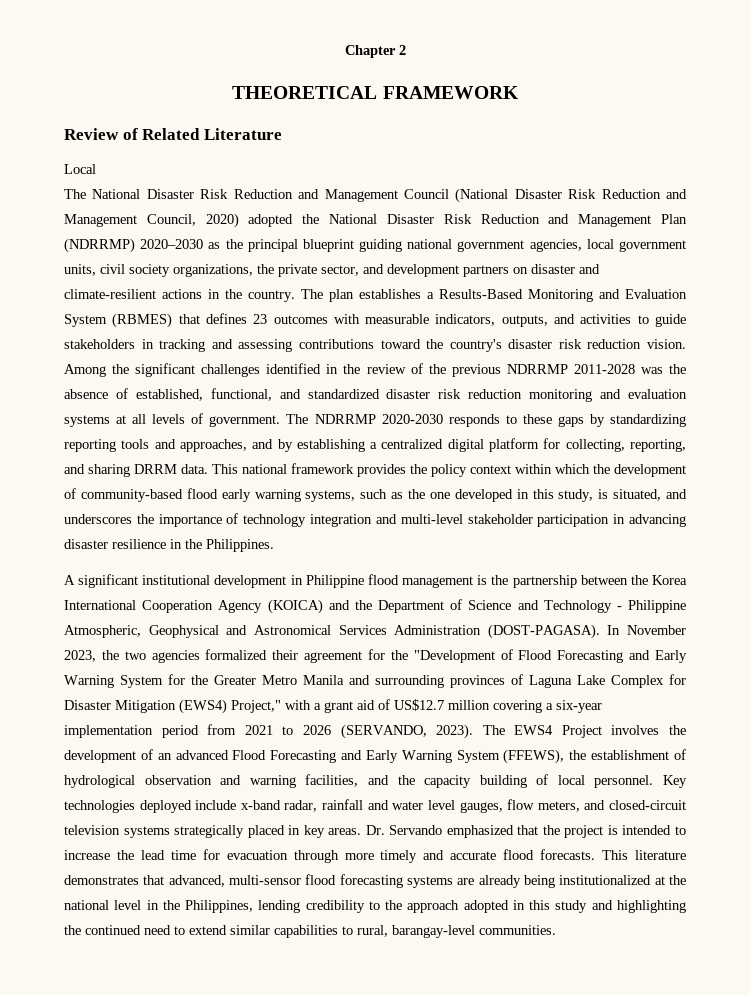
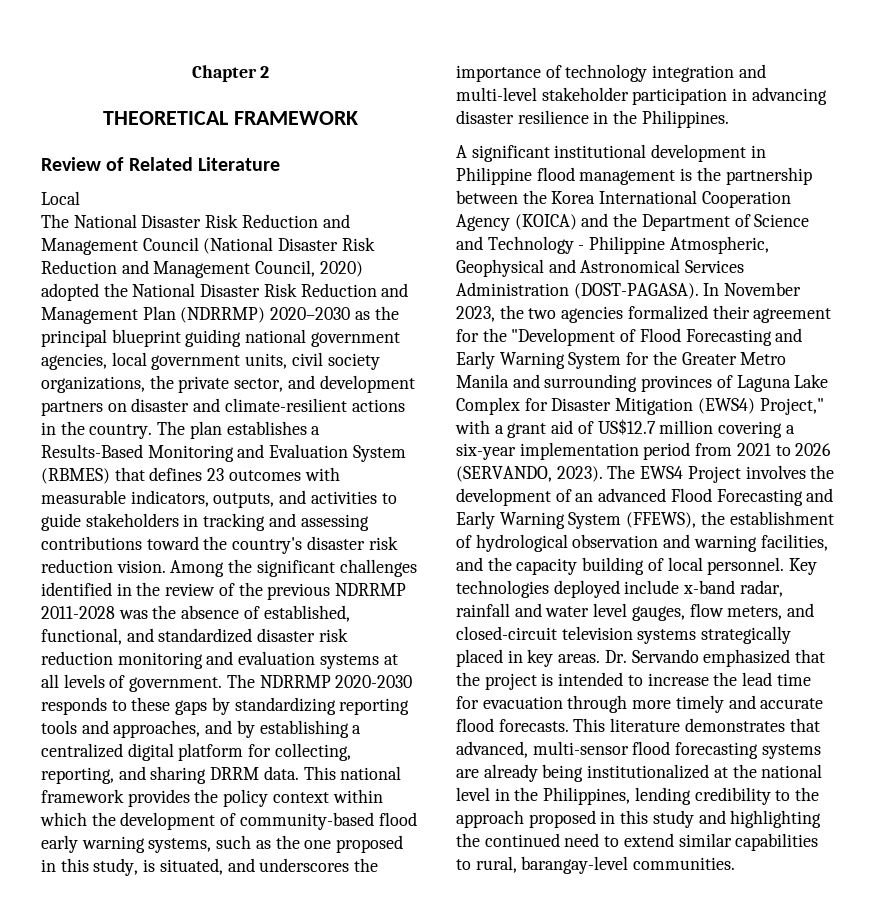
[454,489,513,502] developed -> [336,835,404,853] proposed
[463,900,509,913] adopted -> [528,810,596,828] proposed

